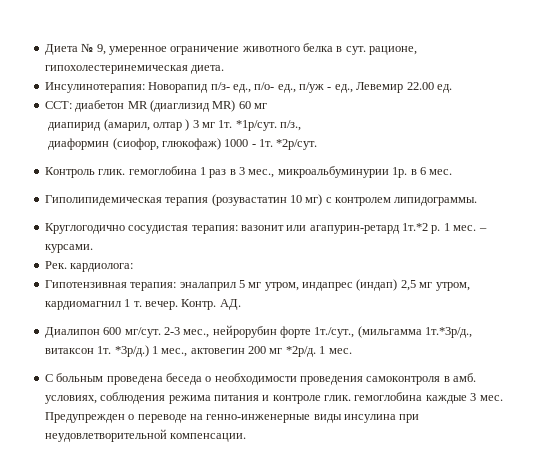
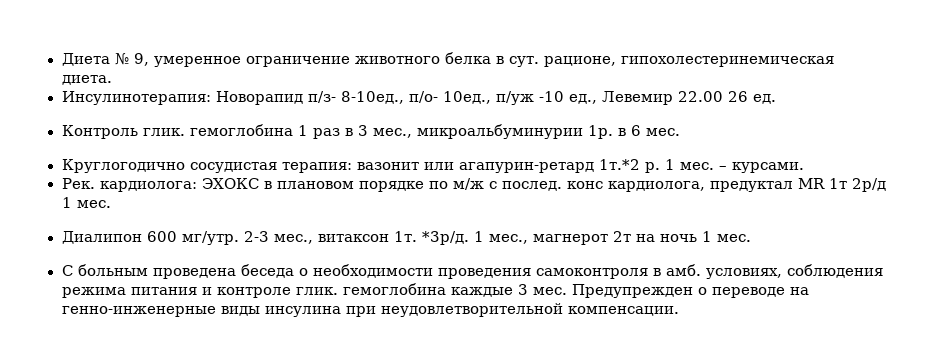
[232,82,332,93] ед., п/о- ед., п/уж - -> [340,91,564,105] 8-10ед., п/о- 10ед., п/уж -10
(434, 86) none -> [727,91,748,102] 26
[44,100,267,112] [48,119,302,131] [48,138,318,150] // ССТ: диабетон МR (диаглизид МR) 60 мг // диапирид (амарил, олтар ) 3 мг 1т. *1р/сут. п/з., // диаформин (сиофор, глюкофаж) 1000 - 1т. *2р/сут. -> (776, 99) none
[44,194,478,206] // Гиполипидемическая терапия (розувастатин 10 мг) с контролем липидограммы. -> (680, 132) none
[44,279,470,291] [44,299,241,310] // Гипотензивная терапия: эналаприл 5 мг утром, индапрес (индап) 2,5 мг утром, кардиомагнил 1 т. вечер. Контр. АД. -> [201,178,886,192] [61,197,111,208] ЭХОКС в плановом порядке по м/ж с послед. конс кардиолога, предуктал MR 1т 2р/д 1 мес.
[124,327,161,338] мг/сут. -> [181,231,239,245] мг/утр.
[212,325,473,338] нейрорубин форте 1т./сут., (мильгамма 1т.*3р/д., -> (313, 239) none
[114,345,149,357] *3р/д.) -> [421,231,469,245] *3р/д.
[190,346,316,357] актовегин 200 мг *2р/д. -> [532,231,697,245] магнерот 2т на ночь

